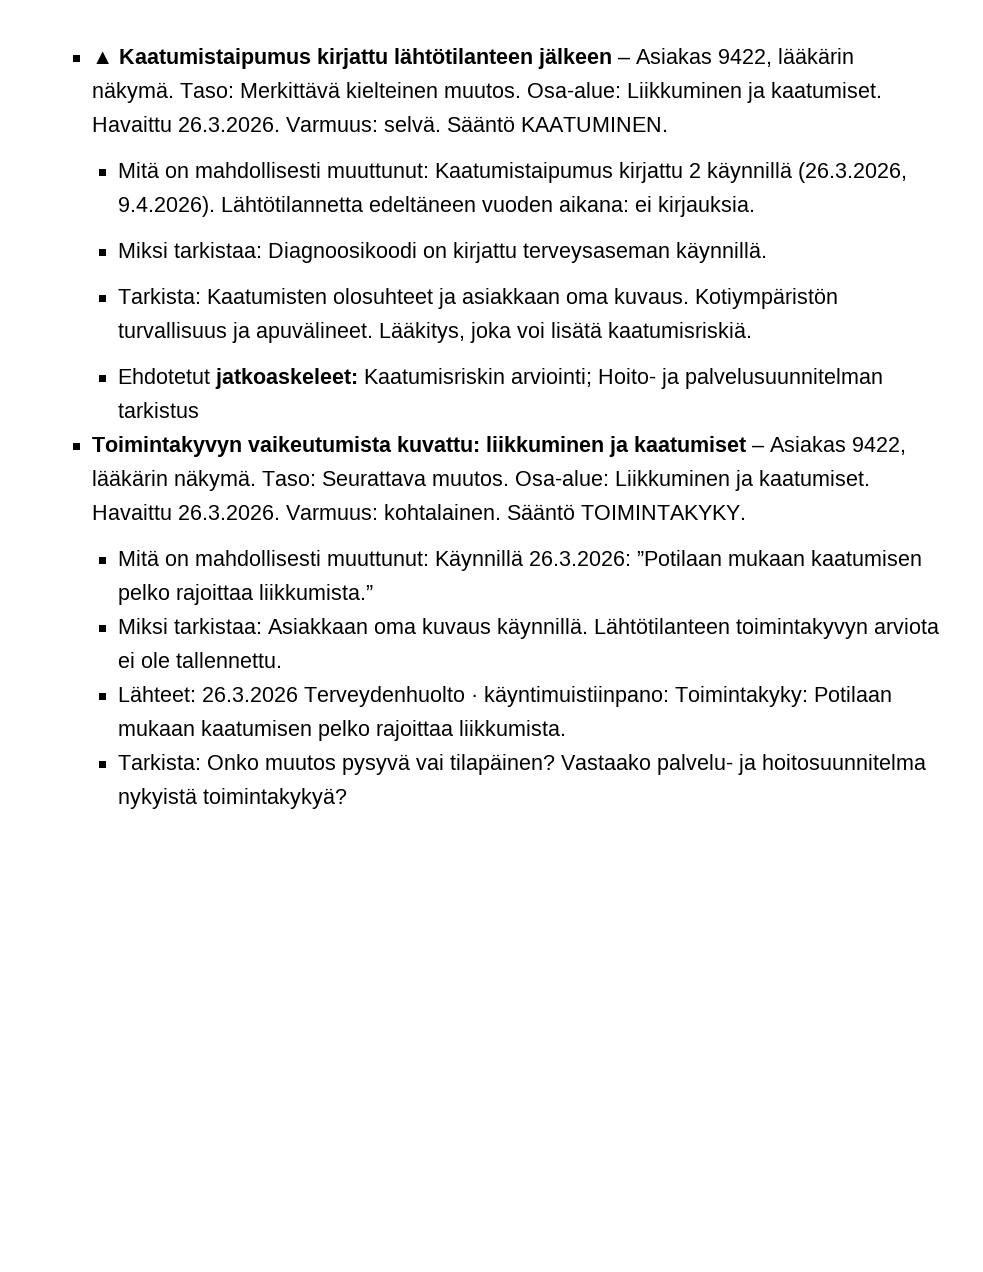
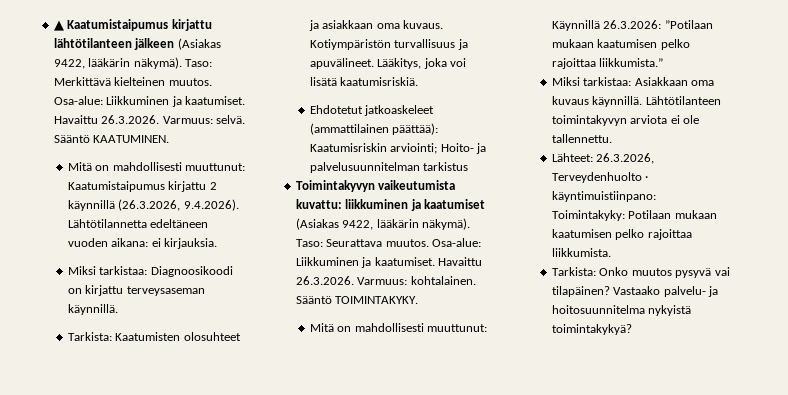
[618,48,855,67] [92,82,175,103] – Asiakas 9422, lääkärin näkymä. -> [177,38,221,50] [53,57,182,69] (Asiakas 9422, lääkärin näkymä).
[215,368,359,389] jatkoaskeleet: -> [364,105,435,116] [310,123,439,135] jatkoaskeleet (ammattilainen päättää):
[752,436,907,455] [92,470,257,491] – Asiakas 9422, lääkärin näkymä. -> [295,218,471,230] (Asiakas 9422, lääkärin näkymä).
[202,687,299,702] 26.3.2026 -> [596,153,655,164] 26.3.2026,

